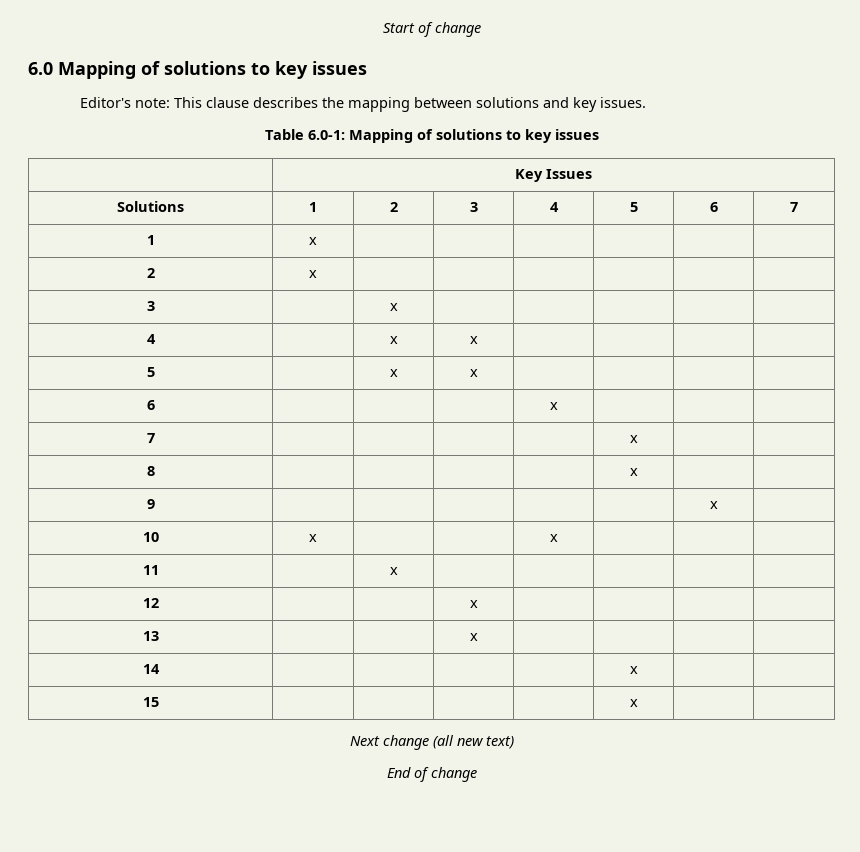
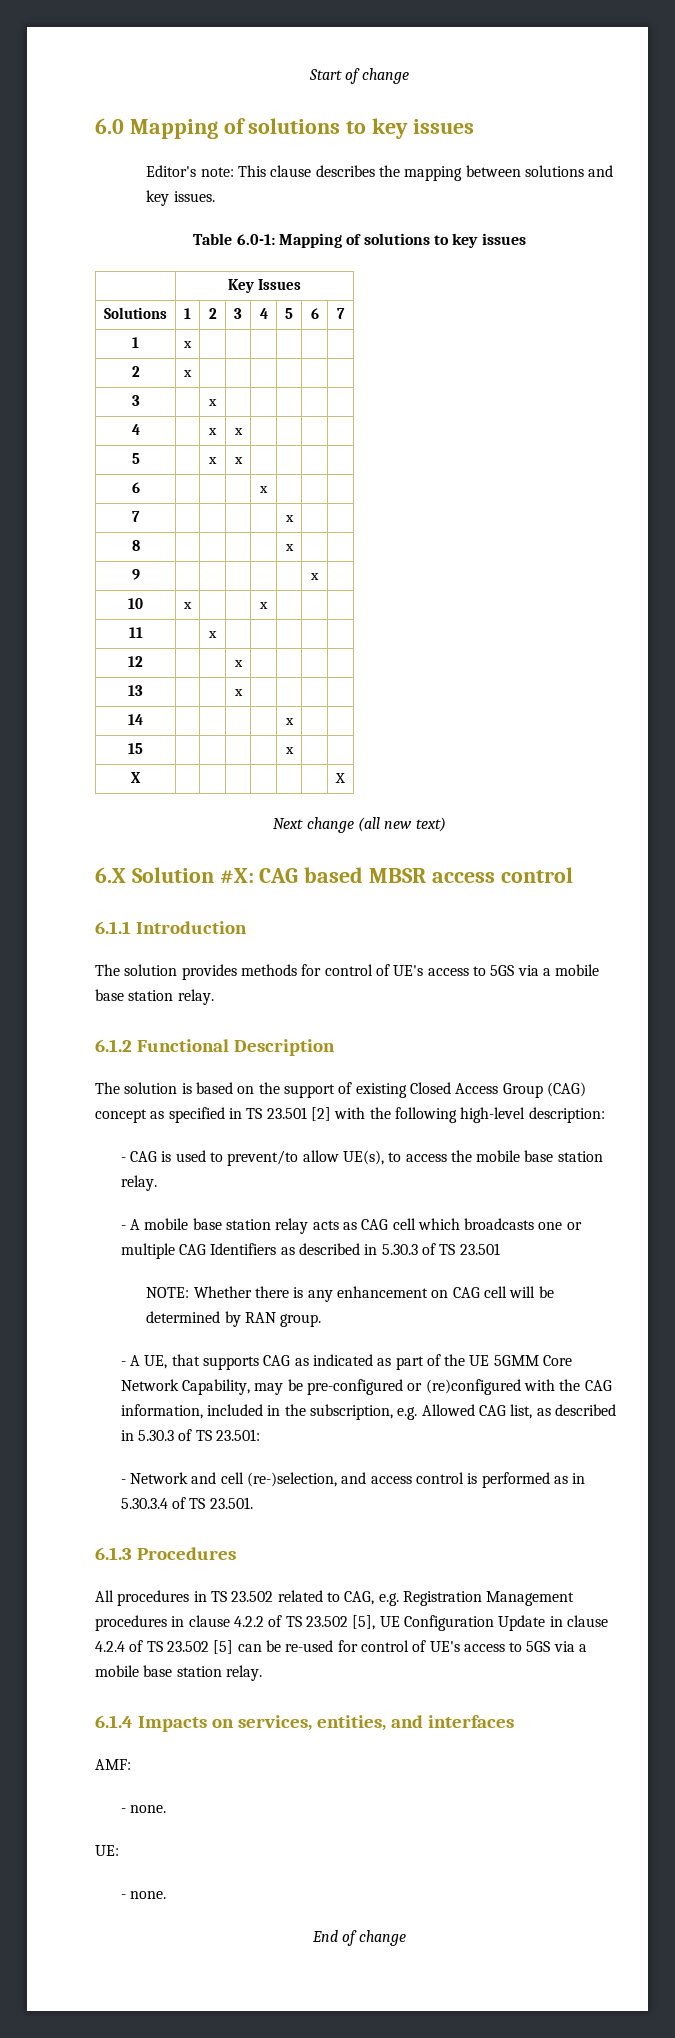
(638, 703) none -> [131,772,141,783] [335,773,345,783] // X | | | | | | | X
(514, 742) none -> [95,867,573,884] [95,921,247,934] [95,964,600,980] [95,989,214,1005] [95,1039,335,1056] [95,1082,586,1098] [95,1107,605,1123] [120,1150,603,1166] [120,1175,157,1191] [120,1218,582,1234] [120,1243,500,1259] [146,1286,554,1302] [146,1311,322,1327] [120,1354,573,1370] [120,1379,612,1395] [120,1404,616,1420] [120,1429,260,1441] [120,1472,586,1488] [120,1497,253,1509] [95,1547,236,1560] [95,1590,575,1606] [95,1615,608,1631] [95,1640,588,1654] [95,1665,262,1681] [95,1715,514,1732] [95,1759,131,1770] [120,1805,166,1813] [95,1845,119,1856] [120,1891,166,1899] // 6.X Solution #X: CAG based MBSR access control // 6.1.1 Introduction // The solution provides methods for control of UE's access to 5GS via a mobile base station relay. // 6.1.2 Functional Description // The solution is based on the support of existing Closed Access Group (CAG) concept as specified in TS 23.501 [2] with the following high-level description: // - CAG is used to prevent/to allow UE(s), to access the mobile base station relay. // - A mobile base station relay acts as CAG cell which broadcasts one or multiple CAG Identifiers as described in 5.30.3 of TS 23.501 // NOTE: Whether there is any enhancement on CAG cell will be determined by RAN group. // - A UE, that supports CAG as indicated as part of the UE 5GMM Core Network Capability, may be pre-configured or (re)configured with the CAG information, included in the subscription, e.g. Allowed CAG list, as described in 5.30.3 of TS 23.501: // - Network and cell (re-)selection, and access control is performed as in 5.30.3.4 of TS 23.501. // 6.1.3 Procedures // All procedures in TS 23.502 related to CAG, e.g. Registration Management procedures in clause 4.2.2 of TS 23.502 [5], UE Configuration Update in clause 4.2.4 of TS 23.502 [5] can be re-used for control of UE's access to 5GS via a mobile base station relay. // 6.1.4 Impacts on services, entities, and interfaces // AMF: // - none. // UE: // - none.

